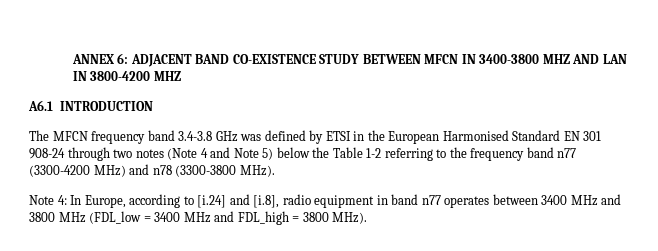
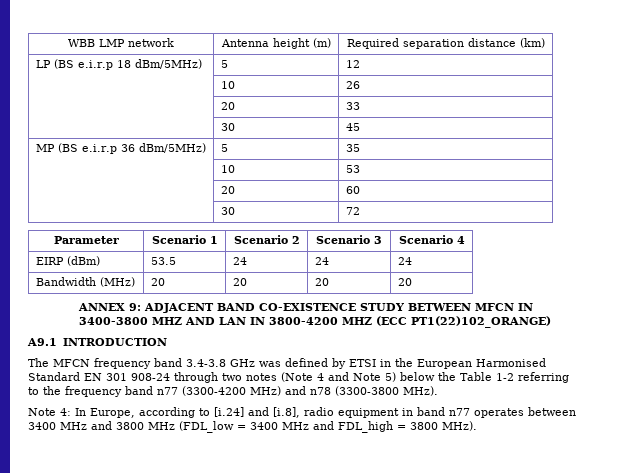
[71,53,129,64] ANNEX 6: -> [68,38,174,47] [220,38,331,49] [346,38,545,49] [35,59,202,70] [220,60,228,68] [345,60,360,68] [220,81,235,89] [345,81,360,89] [220,102,235,110] [345,102,360,110] [220,123,235,131] [345,123,360,131] [35,143,206,154] [220,144,228,152] [345,144,360,152] [220,165,235,173] [345,165,360,173] [220,186,235,194] [345,186,360,194] [220,207,235,215] [345,207,360,215] [53,236,119,244] [151,235,218,244] [233,235,300,244] [316,235,382,244] [398,235,465,244] [35,256,100,266] [150,257,176,265] [232,257,247,265] [314,257,329,265] [397,257,412,265] [35,277,135,287] [150,278,165,286] [232,278,247,286] [314,278,329,286] [397,278,412,286] [78,303,142,311] WBB LMP network | Antenna height (m) | Required separation distance (km) // LP (BS e.i.r.p 18 dBm/5MHz) | 5 | 12 // | 10 | 26 // | 20 | 33 // | 30 | 45 // MP (BS e.i.r.p 36 dBm/5MHz) | 5 | 35 // | 10 | 53 // | 20 | 60 // | 30 | 72 // Parameter | Scenario 1 | Scenario 2 | Scenario 3 | Scenario 4 // EIRP (dBm) | 53.5 | 24 | 24 | 24 // Bandwidth (MHz) | 20 | 20 | 20 | 20 // ANNEX 9:
[28,100,53,111] // A6.1 -> [376,316,552,328] [27,338,57,346] (ECC PT1(22)102_ORANGE) // A9.1

